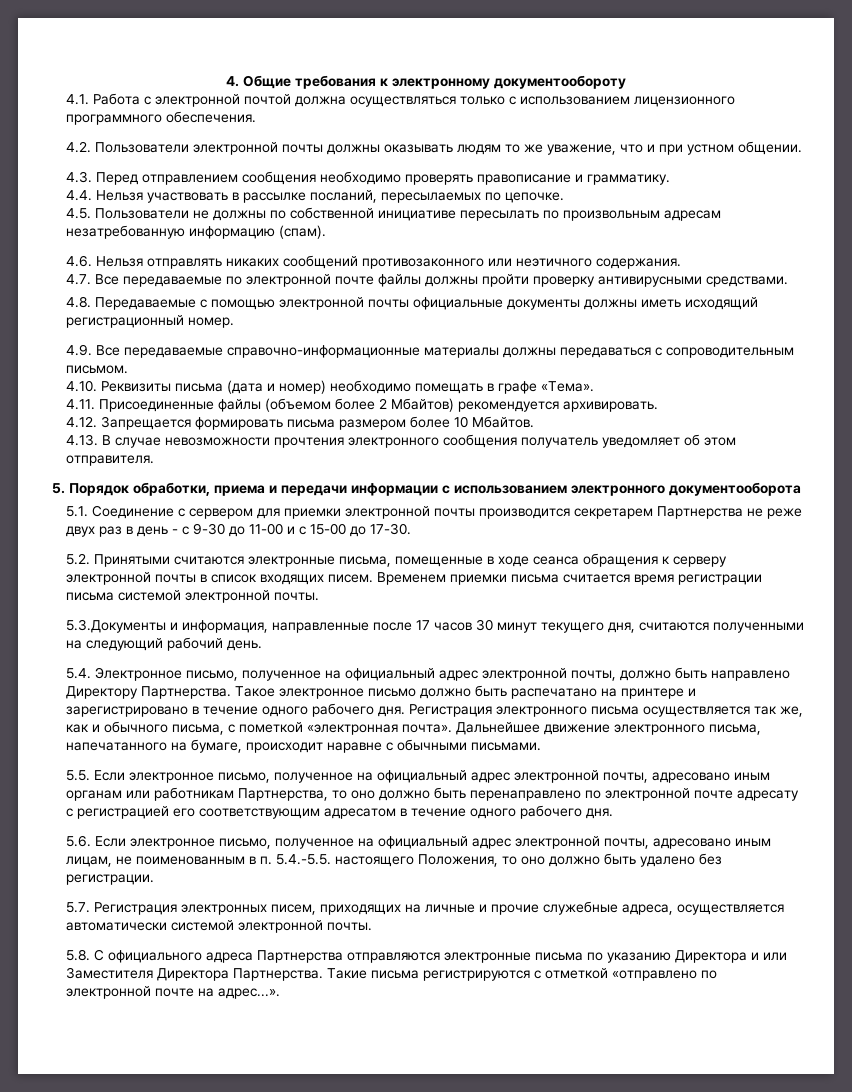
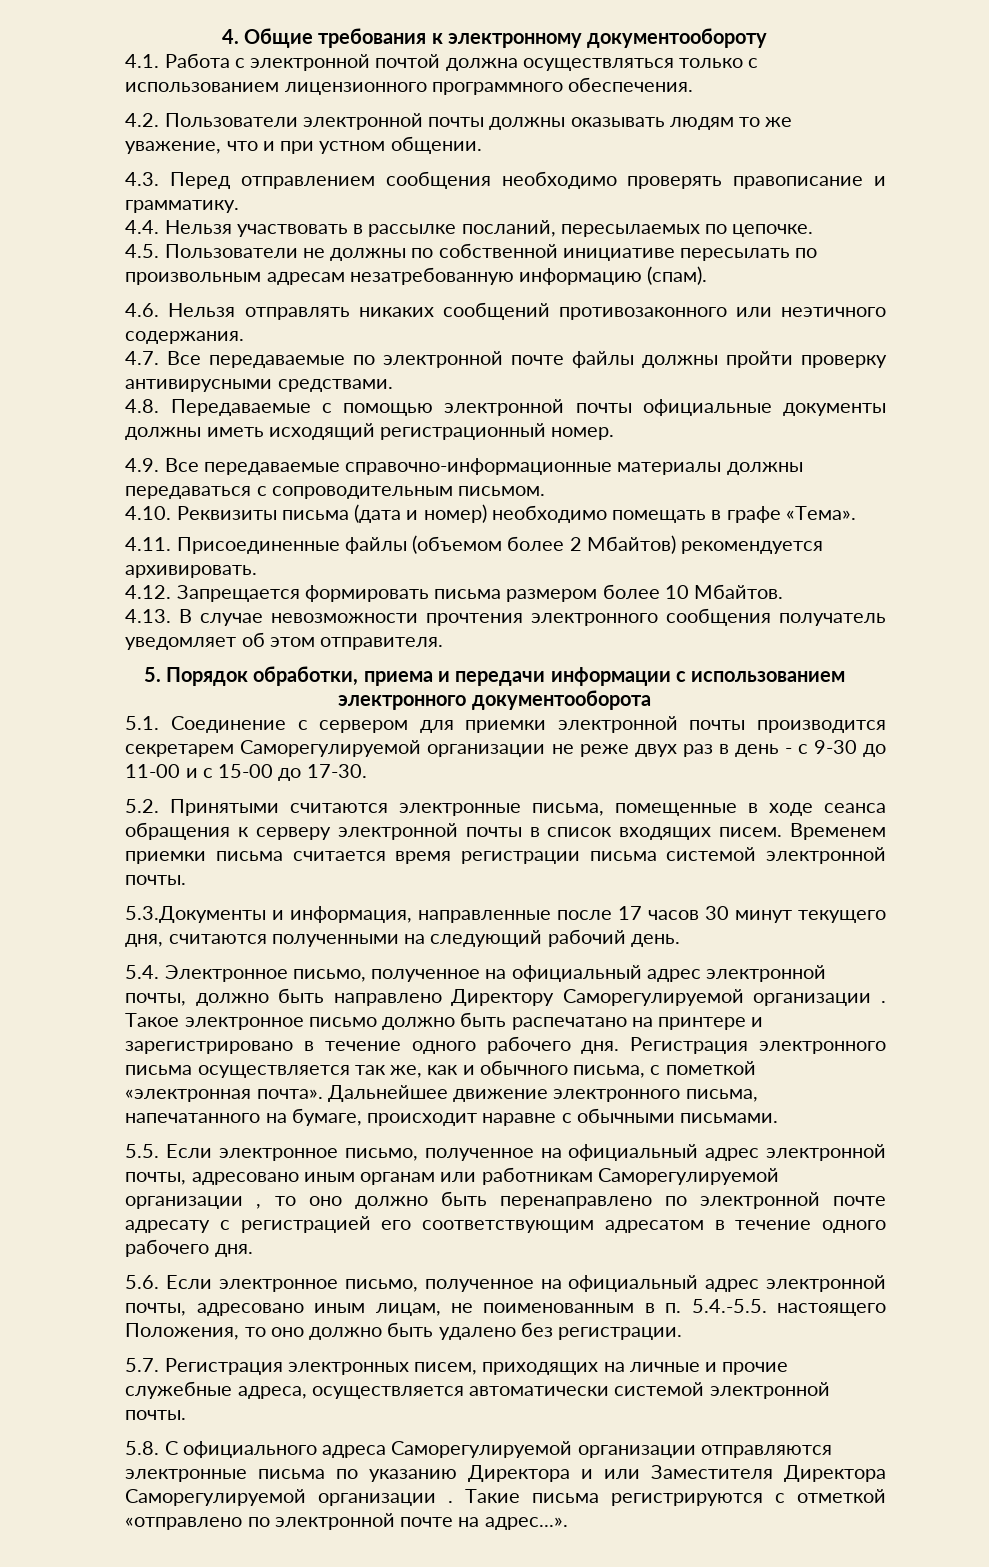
[657,506,744,519] Партнерства -> [240,740,546,757] Саморегулируемой организации
[141,686,232,699] Партнерства. -> [562,989,886,1006] Саморегулируемой организации .
[238,788,329,801] Партнерства, -> [597,1168,779,1185] [125,1196,262,1209] Саморегулируемой организации ,
[257,950,344,963] Партнерства -> [391,1441,696,1458] Саморегулируемой организации
[233,968,324,981] Партнерства. -> [125,1489,454,1506] Саморегулируемой организации .

